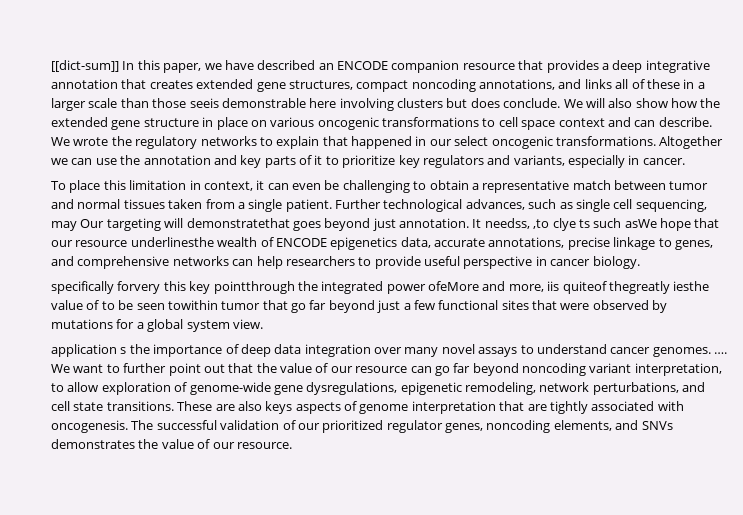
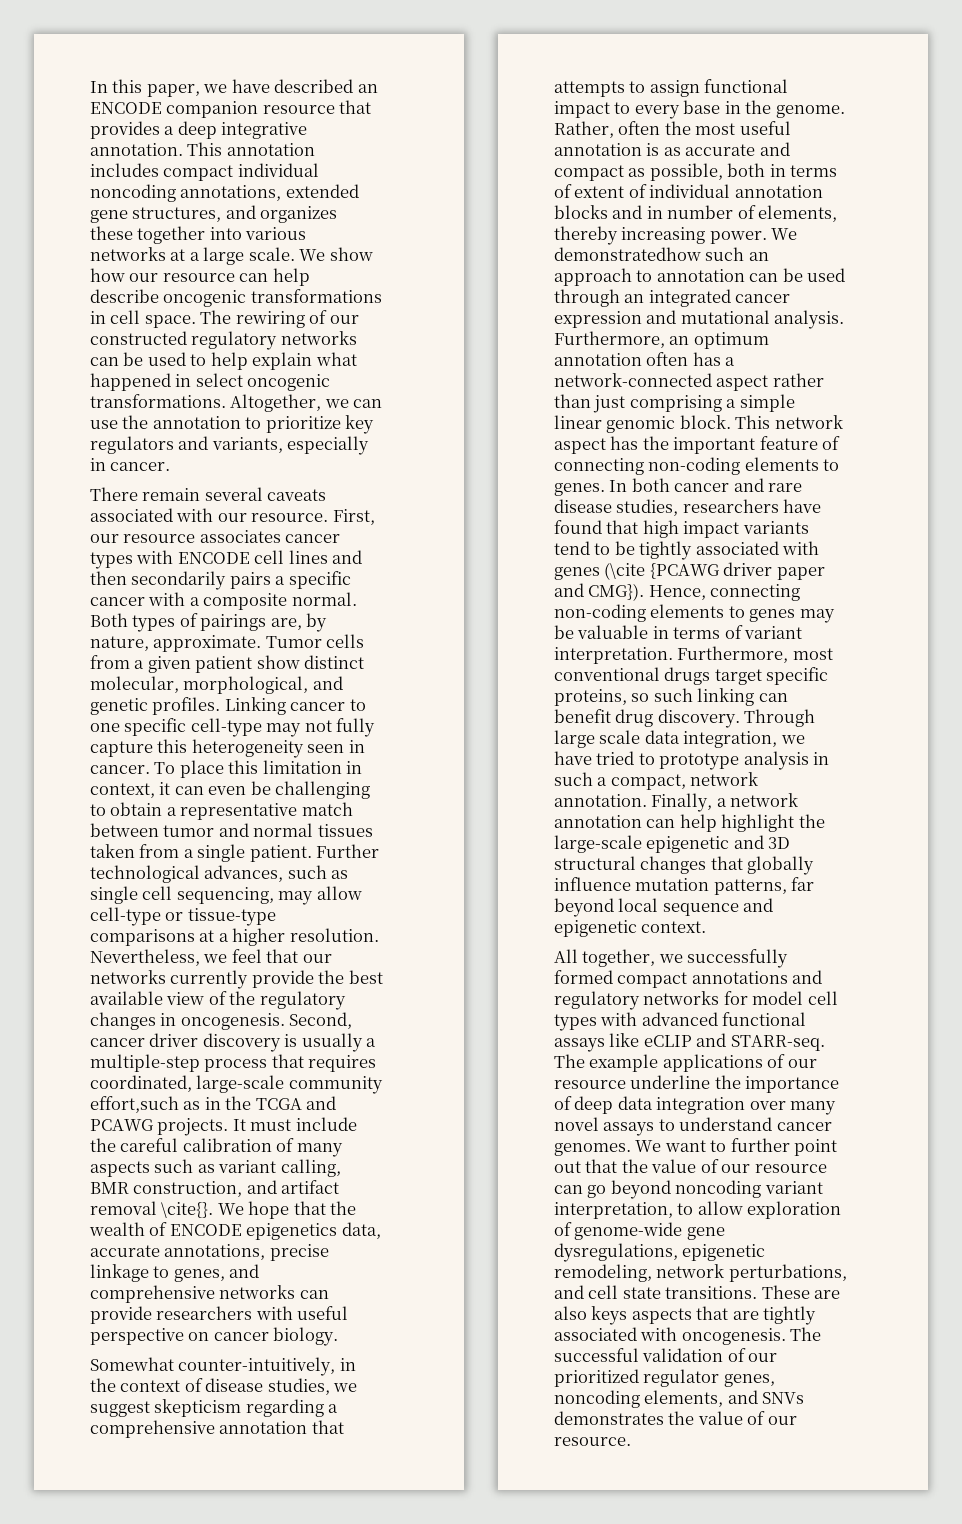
[51,60,119,72] [[dict-sum]] -> (90, 87) none
[51,79,705,92] [51,98,721,111] [51,117,712,130] [51,136,348,149] annotation that creates extended gene structures, compact noncoding annotations, and links all of these in a larger scale than those seeis demonstrable here involving clusters but does conclude. We will also show how the extended gene structure in place on various oncogenic transformations to cell space context and can describe. We wrote the regulatory networks to explain that -> [90,142,315,156] [90,163,319,181] [90,184,359,202] [90,205,338,223] [90,226,307,244] [90,247,373,265] [90,268,310,286] [90,289,382,307] [90,310,359,328] [90,331,357,350] [90,352,357,370] annotation. This annotation includes compact individual noncoding annotations, extended gene structures, and organizes these together into various networks at a large scale. We show how our resource can help describe oncogenic transformations in cell space. The rewiring of our constructed regulatory networks can be used to help explain what
[429,139,452,146] our -> (192, 380) none
[659,136,724,149] Altogether -> [230,394,322,412] Altogether,
[213,155,323,168] and key parts of it -> (241, 422) none
(685, 161) none -> [90,487,327,501] [90,508,375,525] [90,530,341,543] [90,550,363,569] [90,571,351,590] [90,592,357,610] [90,613,328,632] [90,634,365,652] [90,655,365,673] [90,676,343,694] [90,697,366,715] [90,718,376,737] [90,739,365,758] [90,765,150,774] There remain several caveats associated with our resource. First, our resource associates cancer types with ENCODE cell lines and then secondarily pairs a specific cancer with a composite normal. Both types of pairings are, by nature, approximate. Tumor cells from a given patient show distinct molecular, morphological, and genetic profiles. Linking cancer to one specific cell-type may not fully capture this heterogeneity seen in cancer.
[80,218,720,231] [51,237,214,247] Our targeting will demonstratethat goes beyond just annotation. It needss, ,to clye ts such asWe hope that our resource underlinesthe -> [316,886,362,900] [90,907,276,926] [90,928,379,946] [90,949,332,966] [90,970,383,989] [90,991,346,1010] [90,1012,353,1030] [90,1033,377,1052] [90,1054,377,1072] [90,1075,383,1094] [90,1096,337,1113] [90,1117,357,1136] [90,1138,343,1157] [90,1159,341,1177] [90,1180,340,1197] [90,1201,357,1219] allow cell-type or tissue-type comparisons at a higher resolution. Nevertheless, we feel that our networks currently provide the best available view of the regulatory changes in oncogenesis. Second, cancer driver discovery is usually a multiple-step process that requires coordinated, large-scale community effort,such as in the TCGA and PCAWG projects. It must include the careful calibration of many aspects such as variant calling, BMR construction, and artifact removal \cite{}. We hope that the
[256,256,421,269] help researchers to provide -> [90,1306,293,1324] provide researchers with
[535,256,547,266] in -> [188,1332,210,1341] on
[51,281,710,294] [51,300,668,313] [51,319,263,332] [51,344,127,357] specifically forvery this key pointthrough the integrated power ofeMore and more, iis quiteof thegreatly iesthe value of to be seen towithin tumor that go far beyond just a few functional sites that were observed by mutations for a global system view. // application s -> [90,1357,356,1376] [90,1378,358,1395] [90,1399,339,1417] [90,1420,344,1438] [554,79,789,97] [554,100,845,119] [554,121,791,138] [554,142,790,156] [554,163,838,181] [554,184,823,198] [554,205,838,222] [554,226,798,245] [554,247,769,261] [554,268,846,286] [554,289,791,307] [554,310,845,329] [554,331,769,349] [554,352,736,366] [554,373,824,391] [554,394,795,413] [554,415,843,433] [554,436,841,454] [554,457,840,475] [554,478,803,496] [554,499,822,516] [554,520,809,538] [554,541,820,560] [554,562,825,580] [554,583,801,601] [554,604,835,623] [554,625,803,639] [554,646,833,664] [554,667,829,685] [554,688,788,706] [554,709,816,728] [554,730,805,748] [554,751,830,770] [554,772,759,790] [554,793,799,812] [554,814,825,832] [554,835,791,853] [554,856,815,875] [554,877,815,895] [554,898,774,917] [554,920,707,937] [554,949,789,968] [554,970,823,988] [554,991,838,1010] [554,1012,807,1031] [554,1033,825,1052] [554,1054,817,1072] [554,1075,711,1089] Somewhat counter-intuitively, in the context of disease studies, we suggest skepticism regarding a comprehensive annotation that attempts to assign functional impact to every base in the genome. Rather, often the most useful annotation is as accurate and compact as possible, both in terms of extent of individual annotation blocks and in number of elements, thereby increasing power. We demonstratedhow such an approach to annotation can be used through an integrated cancer expression and mutational analysis. Furthermore, an optimum annotation often has a network-connected aspect rather than just comprising a simple linear genomic block. This network aspect has the important feature of connecting non-coding elements to genes. In both cancer and rare disease studies, researchers have found that high impact variants tend to be tightly associated with genes (\cite {PCAWG driver paper and CMG}). Hence, connecting non-coding elements to genes may be valuable in terms of variant interpretation. Furthermore, most conventional drugs target specific proteins, so such linking can benefit drug discovery. Through large scale data integration, we have tried to prototype analysis in such a compact, network annotation. Finally, a network annotation can help highlight the large-scale epigenetic and 3D structural changes that globally influence mutation patterns, far beyond local sequence and epigenetic context. // All together, we successfully formed compact annotations and regulatory networks for model cell types with advanced functional assays like eCLIP and STARR-seq. The example applications of our resource underline
[714,352,727,354] …. -> (631, 1149) none
[453,363,471,373] far -> (607, 1191) none
[344,401,496,414] of genome interpretation -> (692, 1316) none

